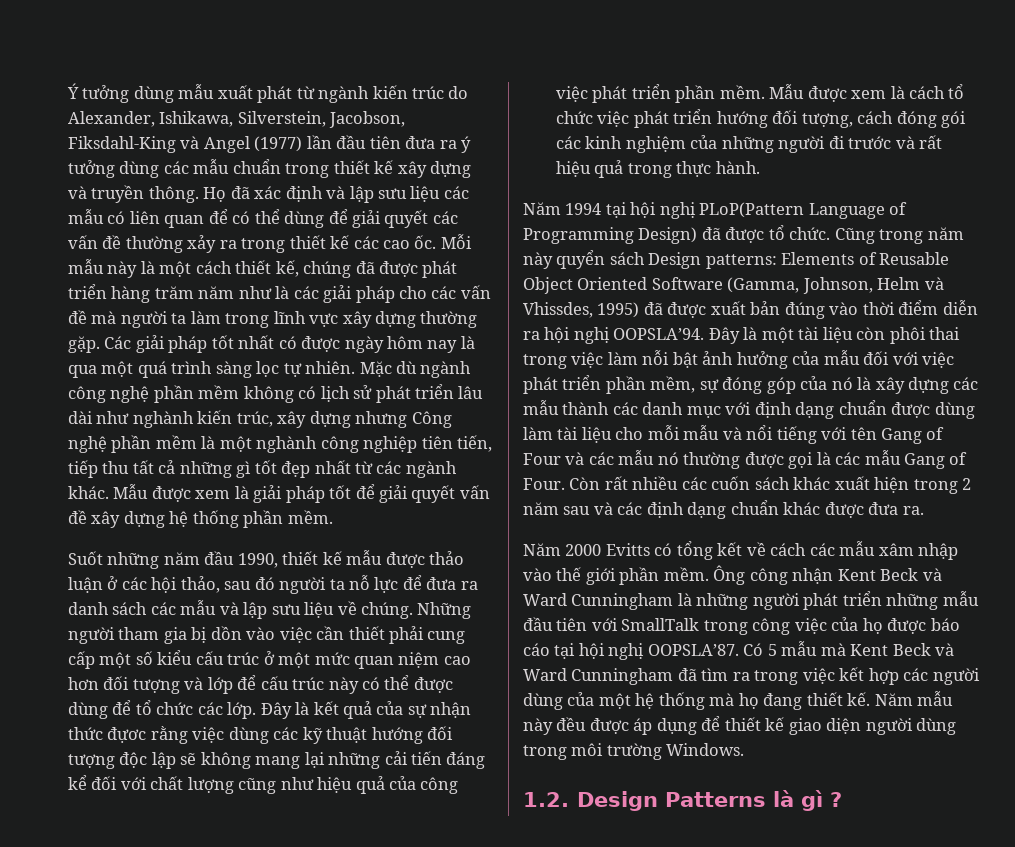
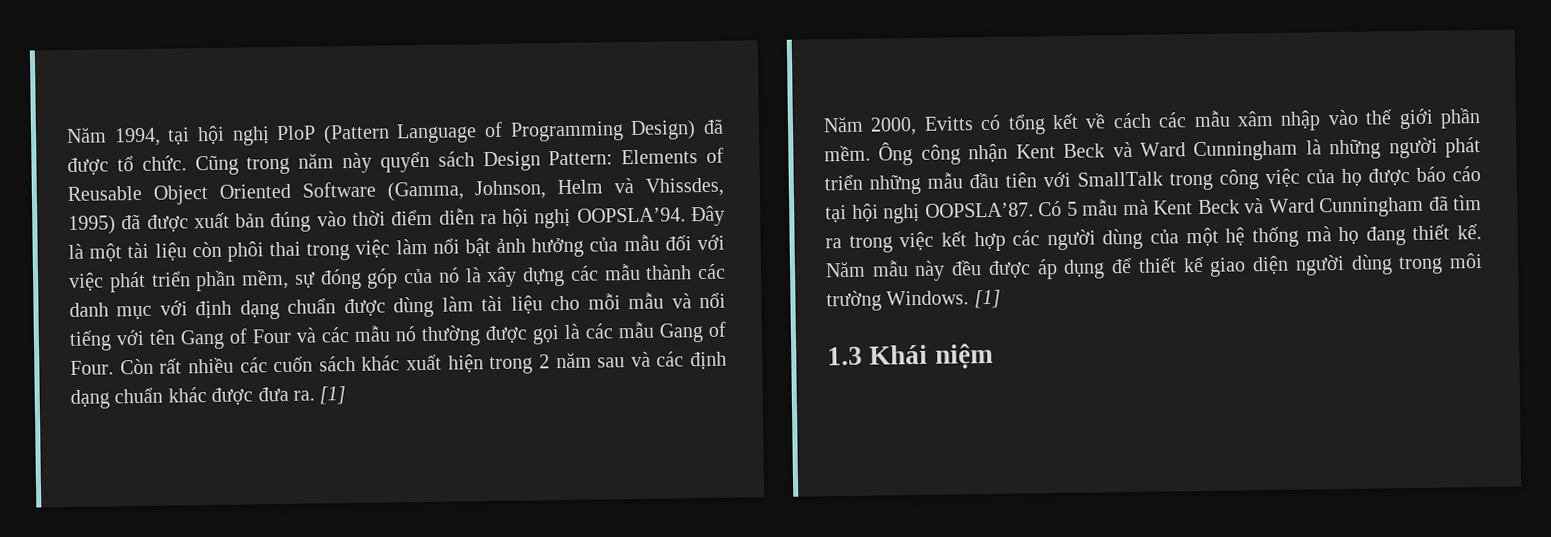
[66,83,469,103] [67,111,406,128] [67,135,471,153] [67,159,471,178] [67,185,469,203] [67,209,458,228] [67,234,472,253] [67,259,458,278] [67,284,491,303] [67,310,478,328] [67,335,475,353] [67,361,472,378] [67,384,484,403] [67,410,452,428] [67,435,492,453] [67,460,457,478] [67,484,490,503] [67,510,333,528] [67,550,464,569] [67,575,478,594] [67,600,472,619] [67,626,466,644] [67,650,471,669] [67,675,453,694] [67,700,472,719] [67,726,453,744] [67,751,486,769] [67,775,459,794] [555,84,965,103] [555,109,966,128] [555,135,942,153] [555,160,760,178] [523,202,805,219] Ý tưởng dùng mẫu xuất phát từ ngành kiến trúc do Alexander, Ishikawa, Silverstein, Jacobson, Fiksdahl-King và Angel (1977) lần đầu tiên đưa ra ý tưởng dùng các mẫu chuẩn trong thiết kế xây dựng và truyền thông. Họ đã xác định và lập sưu liệu các mẫu có liên quan để có thể dùng để giải quyết các vấn đề thường xảy ra trong thiết kế các cao ốc. Mỗi mẫu này là một cách thiết kế, chúng đã được phát triển hàng trăm năm như là các giải pháp cho các vấn đề mà người ta làm trong lĩnh vực xây dựng thường gặp. Các giải pháp tốt nhất có được ngày hôm nay là qua một quá trình sàng lọc tự nhiên. Mặc dù ngành công nghệ phần mềm không có lịch sử phát triển lâu dài như nghành kiến trúc, xây dựng nhưng Công nghệ phần mềm là một nghành công nghiệp tiên tiến, tiếp thu tất cả những gì tốt đẹp nhất từ các ngành khác. Mẫu được xem là giải pháp tốt để giải quyết vấn đề xây dựng hệ thống phần mềm. // Suốt những năm đầu 1990, thiết kế mẫu được thảo luận ở các hội thảo, sau đó người ta nỗ lực để đưa ra danh sách các mẫu và lập sưu liệu về chúng. Những người tham gia bị dồn vào việc cần thiết phải cung cấp một số kiểu cấu trúc ở một mức quan niệm cao hơn đối tượng và lớp để cấu trúc này có thể được dùng để tổ chức các lớp. Đây là kết quả của sự nhận thức đựơc rằng việc dùng các kỹ thuật hướng đối tượng độc lập sẽ không mang lại những cải tiến đáng kể đối với chất lượng cũng như hiệu quả của công việc phát triển phần mềm. Mẫu được xem là cách tổ chức việc phát triển hướng đối tượng, cách đóng gói các kinh nghiệm của những người đi trước và rất hiệu quả trong thực hành. // Năm 1994 tại hội nghị PLoP(Pattern -> [66,124,390,147] Năm 1994, tại hội nghị PloP (Pattern
[705,254,777,269] patterns: -> [548,150,614,166] Pattern:
[642,350,670,365] nỗi -> [432,238,460,254] nổi
[523,543,602,556] // Năm 2000 -> [319,386,347,405] [823,116,918,136] [1] // Năm 2000,
[523,790,843,811] // 1.2. Design Patterns là gì ? -> [973,289,1001,309] [827,342,994,369] [1] // 1.3 Khái niệm

